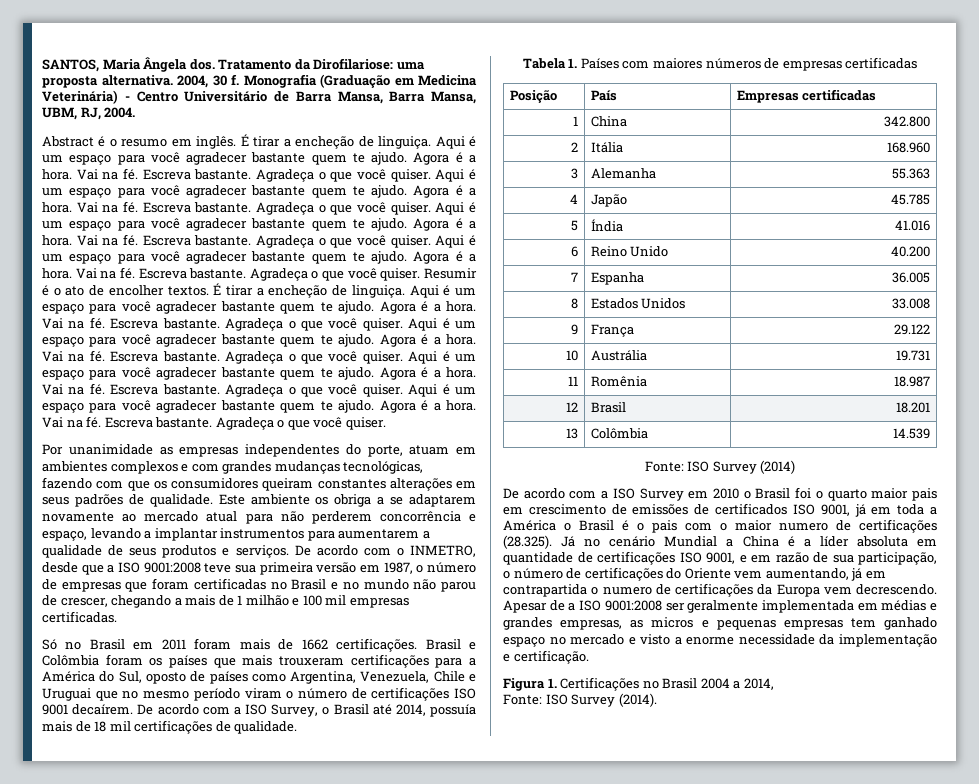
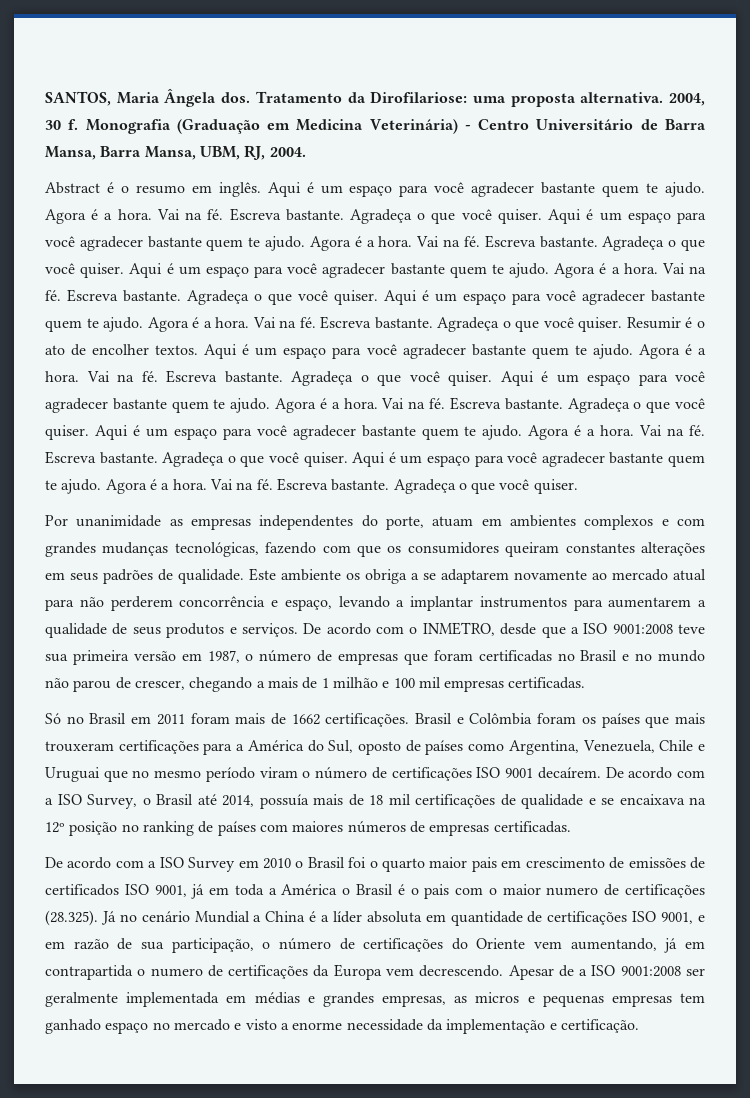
[240,134,432,149] É tirar a encheção de linguiça. -> (261, 189) none
[213,283,405,298] É tirar a encheção de linguiça. -> (199, 350) none
[234,721,298,734] [522,58,619,69] qualidade. // Tabela 1. Países -> [521,794,706,809] [45,821,256,836] qualidade e se encaixava na 12º posição no ranking de países
[845,57,918,69] [509,90,557,103] [590,90,617,101] [736,89,877,103] [573,116,579,126] [590,116,627,127] [884,116,931,127] [571,142,579,152] [590,142,623,153] [887,142,931,153] [571,168,579,179] [590,168,656,179] [892,168,931,179] [570,194,579,204] [590,194,627,207] [891,194,931,205] [571,220,579,231] [590,219,623,232] [895,220,931,231] [571,246,579,257] [590,246,669,257] [891,246,931,257] [571,272,579,282] [590,272,644,285] [892,272,931,283] [571,298,579,309] [590,298,686,309] [892,298,931,309] [571,324,579,335] [590,324,634,337] [894,324,931,335] [566,350,579,361] [590,350,647,361] [896,350,931,361] [568,376,579,386] [590,376,647,387] [894,376,931,387] [566,402,579,412] [590,402,626,413] [896,402,931,413] [566,428,579,439] [590,428,648,439] [893,428,931,439] [644,460,796,474] certificadas // Posição | País | Empresas certificadas // 1 | China | 342.800 // 2 | Itália | 168.960 // 3 | Alemanha | 55.363 // 4 | Japão | 45.785 // 5 | Índia | 41.016 // 6 | Reino Unido | 40.200 // 7 | Espanha | 36.005 // 8 | Estados Unidos | 33.008 // 9 | França | 29.122 // 10 | Austrália | 19.731 // 11 | Romênia | 18.987 // 12 | Brasil | 18.201 // 13 | Colômbia | 14.539 // Fonte: ISO Survey (2014) -> [493,821,571,833] certificadas.
[503,677,774,691] [503,693,657,707] // Figura 1. Certificações no Brasil 2004 a 2014, // Fonte: ISO Survey (2014). -> (639, 1026) none

